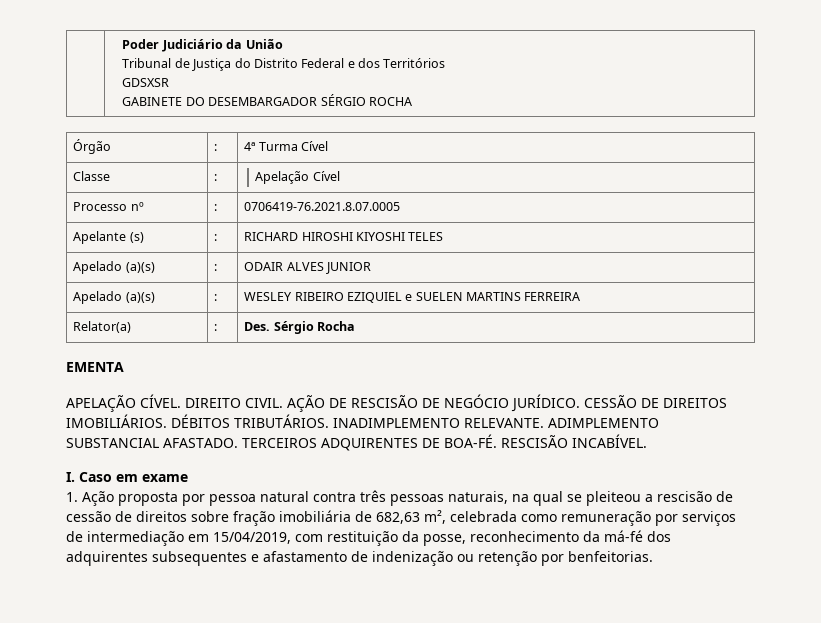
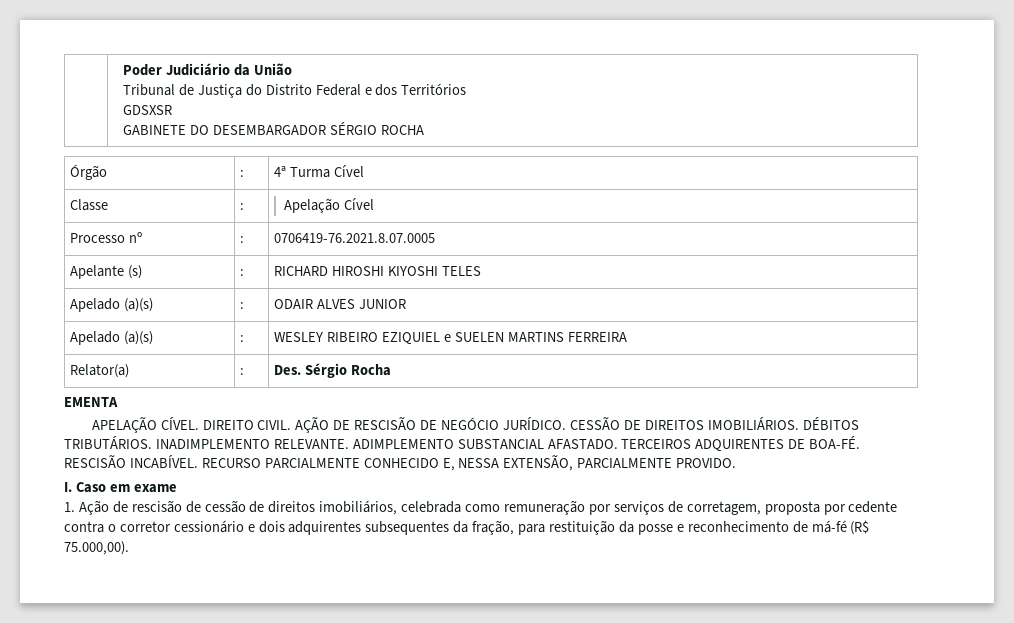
(647, 441) none -> [201,455,737,471] RECURSO PARCIALMENTE CONHECIDO E, NESSA EXTENSÃO, PARCIALMENTE PROVIDO.
[118,490,653,506] proposta por pessoa natural contra três pessoas naturais, na qual se pleiteou a -> [112,501,128,513] de
[191,510,446,526] sobre fração imobiliária de 682,63 m², -> [319,500,398,515] imobiliários,
[87,530,671,546] [66,551,653,566] intermediação em 15/04/2019, com restituição da posse, reconhecimento da má-fé dos adquirentes subsequentes e afastamento de indenização ou retenção por benfeitorias. -> [686,501,898,515] [64,520,870,535] [64,541,129,555] corretagem, proposta por cedente contra o corretor cessionário e dois adquirentes subsequentes da fração, para restituição da posse e reconhecimento de má-fé (R$ 75.000,00).

